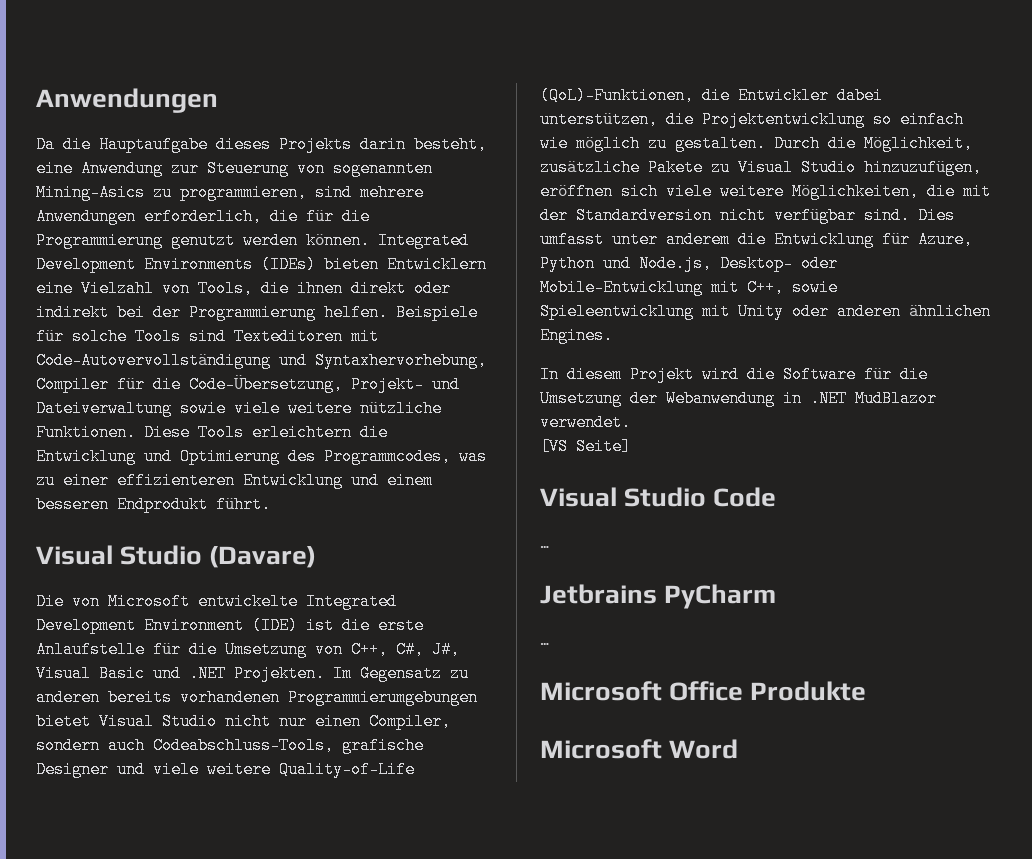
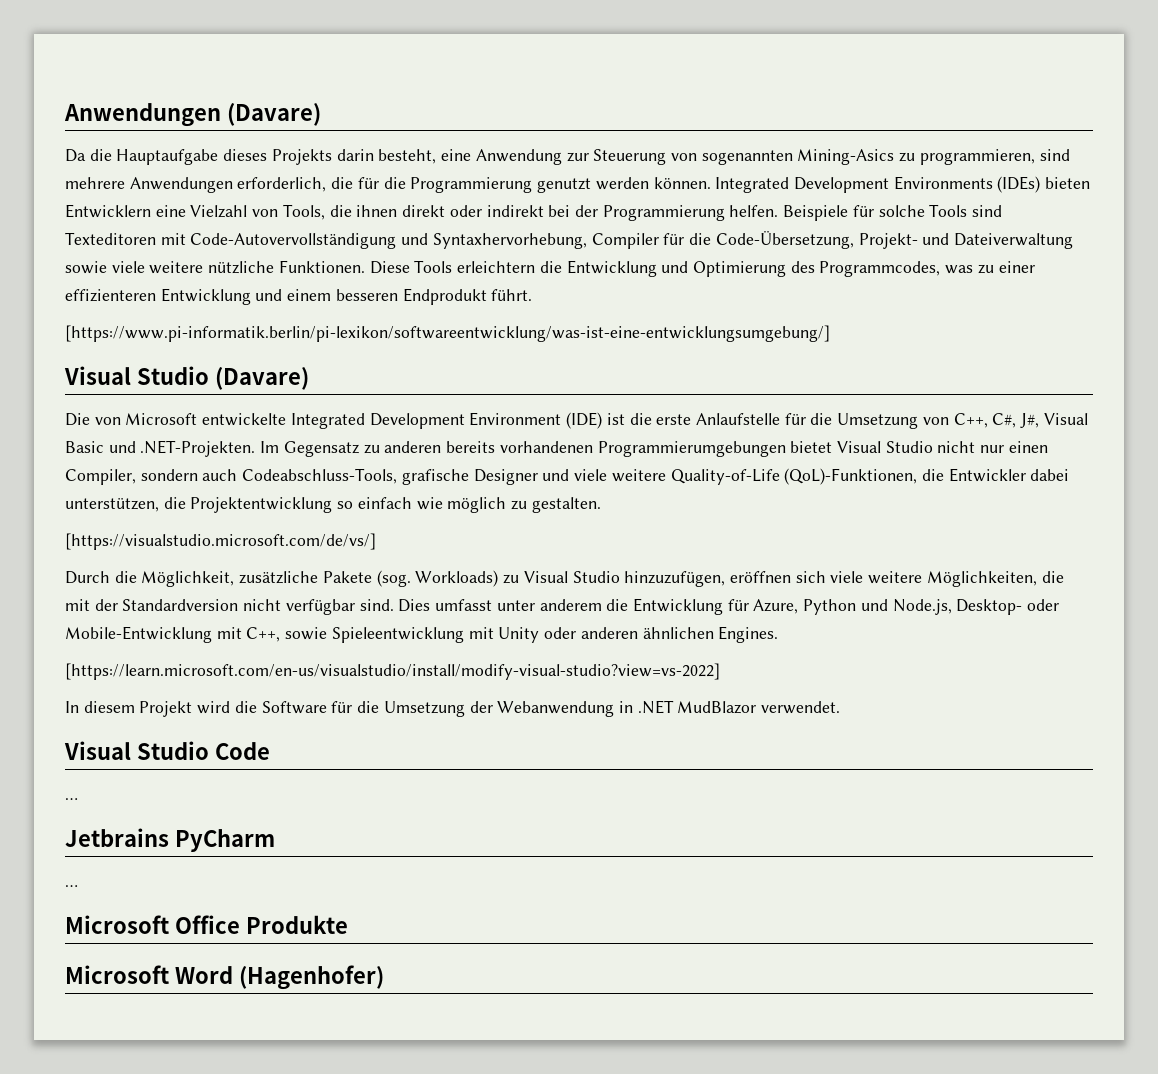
[36,88,218,113] Anwendungen -> [64,103,321,127] Anwendungen (Davare)
(271, 504) none -> [65,325,830,342] // [https://www.pi-informatik.berlin/pi-lexikon/softwareentwicklung/was-ist-eine-entwicklungsumgebung/]
[189,665,325,682] .NET Projekten. -> [140,440,256,457] .NET-Projekten.
(766, 143) none -> [65,533,376,550] // [https://visualstudio.microsoft.com/de/vs/] //
(703, 167) none -> [376,570,499,587] (sog. Workloads)
(613, 335) none -> [65,663,720,680] // [https://learn.microsoft.com/en-us/visualstudio/install/modify-visual-studio?view=vs-2022]
[540,438,631,455] // [VS Seite] -> (841, 707) none
(739, 749) none -> [238,965,384,990] (Hagenhofer)

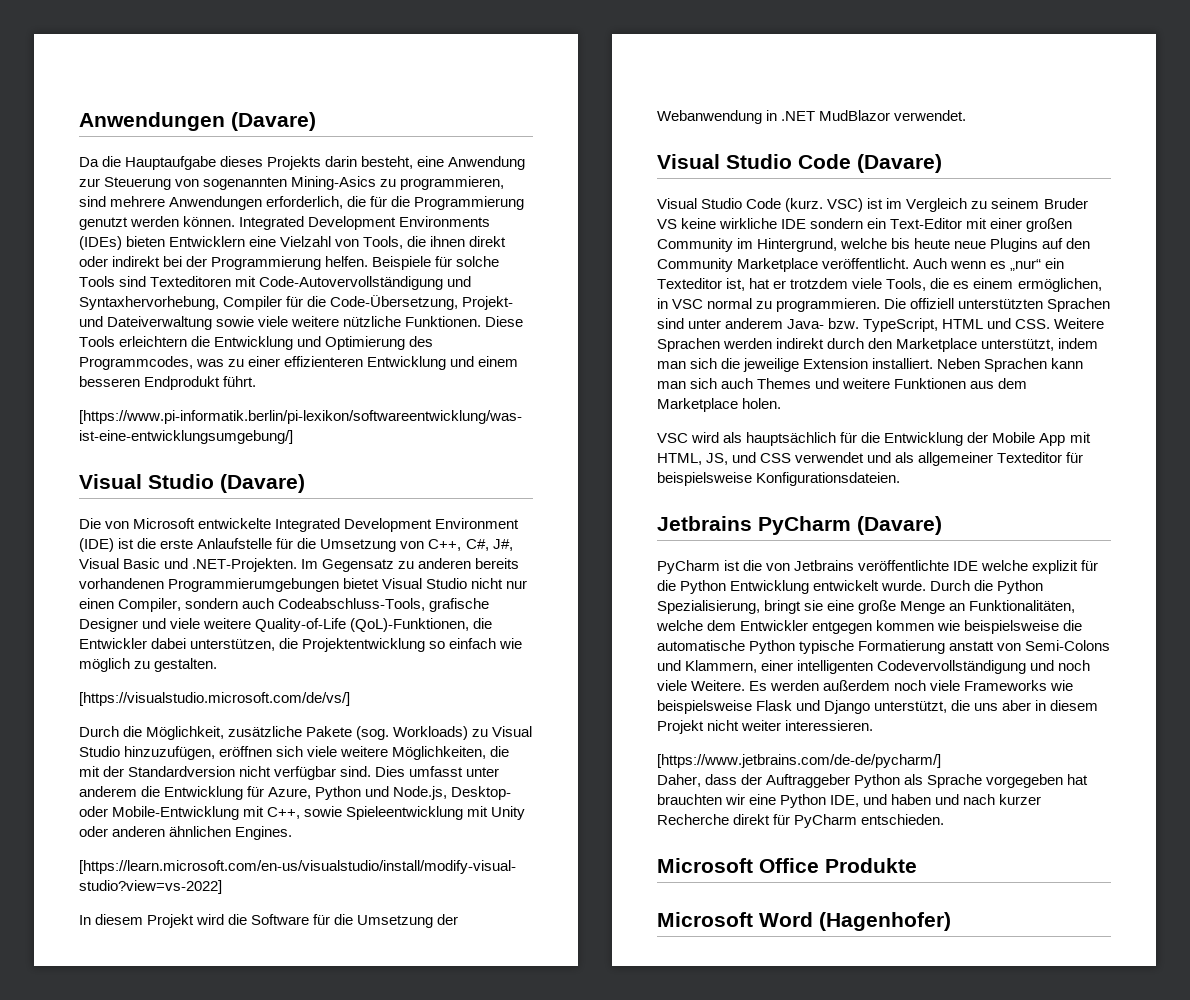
[65,798,78,800] [65,828,275,852] [65,885,78,887] // … // Jetbrains PyCharm // … -> [857,154,942,173] [657,198,1088,212] [657,218,1073,232] [657,238,1091,252] [657,258,1065,272] [657,278,1102,292] [657,298,1111,312] [657,318,1105,332] [657,338,1099,352] [657,358,1084,372] [657,378,1028,389] [657,398,782,412] [657,432,1091,446] [657,452,1084,466] [657,472,901,486] [657,516,942,535] [657,560,1099,574] [657,580,1044,594] [657,600,1076,614] [656,620,1083,634] [657,640,1111,654] [657,660,1091,674] [657,680,1074,691] [657,700,1099,714] [657,720,874,734] [657,754,941,768] [657,774,1089,788] [657,794,1042,808] [657,814,945,828] (Davare) // Visual Studio Code (kurz. VSC) ist im Vergleich zu seinem Bruder VS keine wirkliche IDE sondern ein Text-Editor mit einer großen Community im Hintergrund, welche bis heute neue Plugins auf den Community Marketplace veröffentlicht. Auch wenn es „nur“ ein Texteditor ist, hat er trotzdem viele Tools, die es einem ermöglichen, in VSC normal zu programmieren. Die offiziell unterstützten Sprachen sind unter anderem Java- bzw. TypeScript, HTML und CSS. Weitere Sprachen werden indirekt durch den Marketplace unterstützt, indem man sich die jeweilige Extension installiert. Neben Sprachen kann man sich auch Themes und weitere Funktionen aus dem Marketplace holen. // VSC wird als hauptsächlich für die Entwicklung der Mobile App mit HTML, JS, und CSS verwendet und als allgemeiner Texteditor für beispielsweise Konfigurationsdateien. // Jetbrains PyCharm (Davare) // PyCharm ist die von Jetbrains veröffentlichte IDE welche explizit für die Python Entwicklung entwickelt wurde. Durch die Python Spezialisierung, bringt sie eine große Menge an Funktionalitäten, welche dem Entwickler entgegen kommen wie beispielsweise die automatische Python typische Formatierung anstatt von Semi-Colons und Klammern, einer intelligenten Codevervollständigung und noch viele Weitere. Es werden außerdem noch viele Frameworks wie beispielsweise Flask und Django unterstützt, die uns aber in diesem Projekt nicht weiter interessieren. // [https://www.jetbrains.com/de-de/pycharm/] // Daher, dass der Auftraggeber Python als Sprache vorgegeben hat brauchten wir eine Python IDE, und haben und nach kurzer Recherche direkt für PyCharm entschieden.

